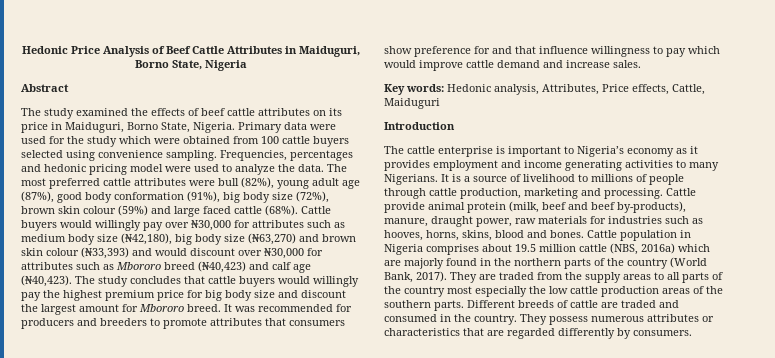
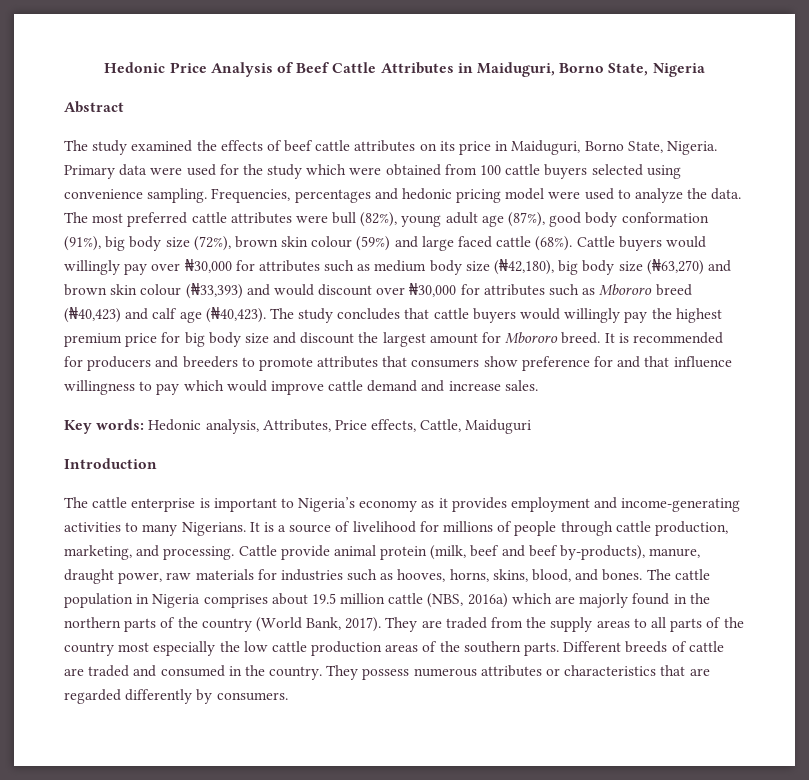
[235,306,255,312] was -> [618,333,629,343] is
[524,160,622,171] income generating -> [621,498,741,512] income-generating
[578,174,588,182] to -> [419,521,439,532] for
[524,188,578,199] marketing -> [64,545,132,560] marketing,
[495,230,524,238] blood -> [532,569,572,582] blood,
[587,230,617,238] Cattle -> [646,569,710,580] The cattle

